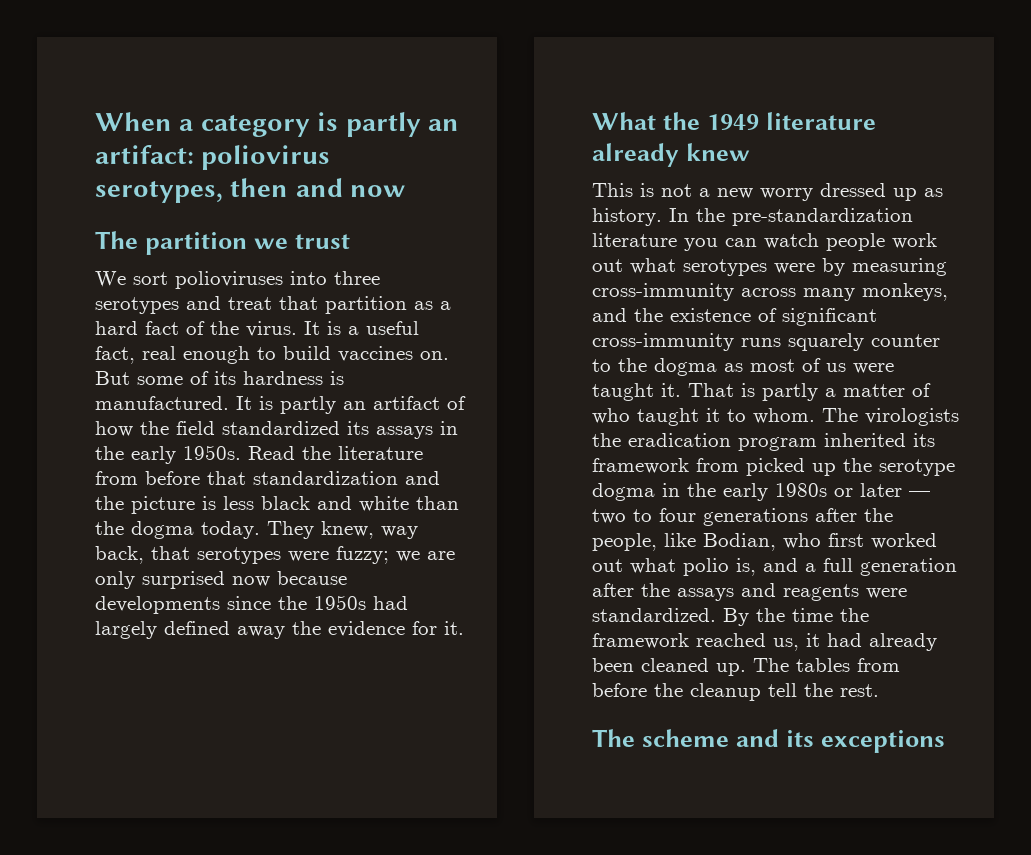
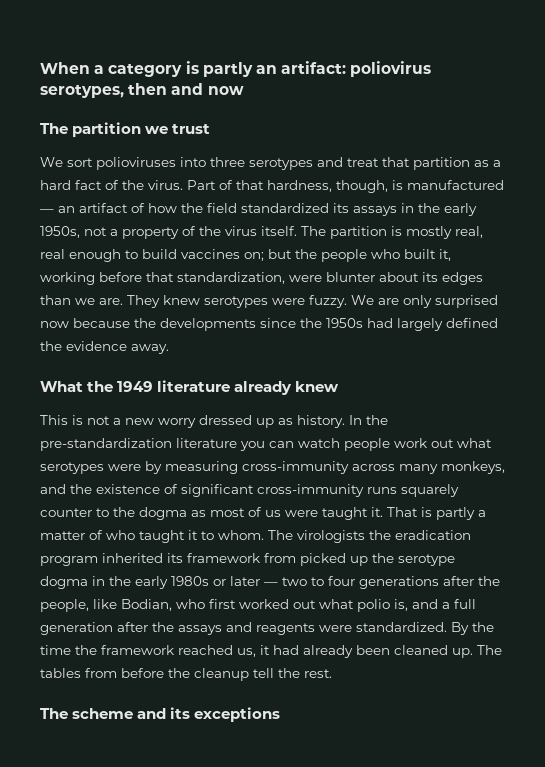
[304,321,419,335] [95,346,449,364] [95,371,344,385] [95,396,336,414] It is a useful fact, real enough to build vaccines on. But some of its hardness is manufactured. It is partly -> [187,180,504,193] [40,209,54,213] Part of that hardness, though, is manufactured —
[183,445,423,460] [95,471,440,485] [95,496,459,514] [95,521,418,539] [95,546,420,564] 1950s. Read the literature from before that standardization and the picture is less black and white than the dogma today. They knew, way back, that serotypes were fuzzy; we -> [40,226,483,239] [40,249,451,262] [40,272,483,285] [40,295,374,308] 1950s, not a property of the virus itself. The partition is mostly real, real enough to build vaccines on; but the people who built it, working before that standardization, were blunter about its edges than we are. They knew serotypes were fuzzy. We
(347, 578) none -> [134,318,156,328] the
[237,626,285,639] away -> (498, 323) none
[412,621,464,635] for it. -> [131,344,169,354] away.

